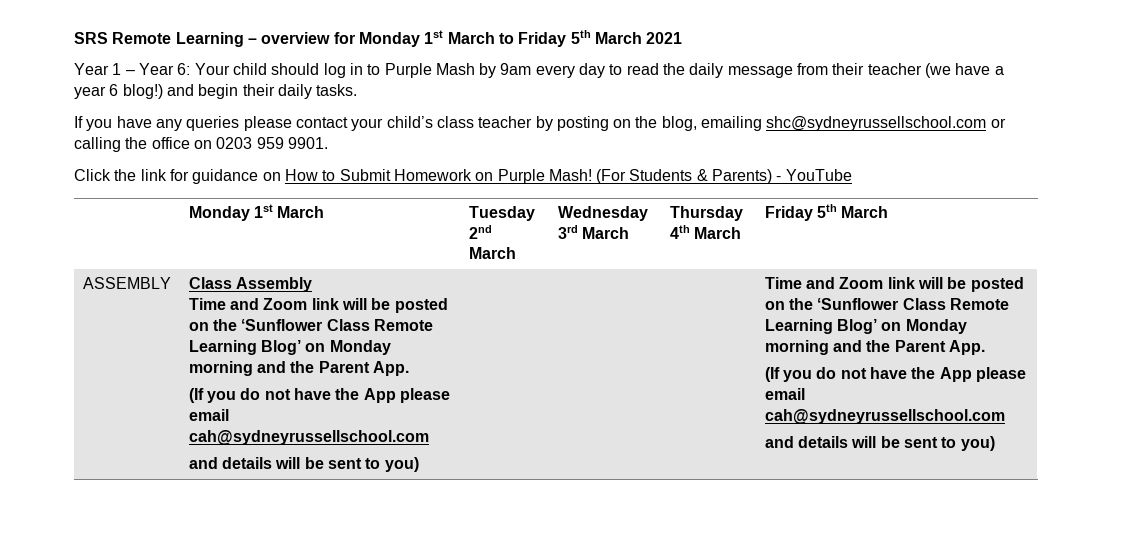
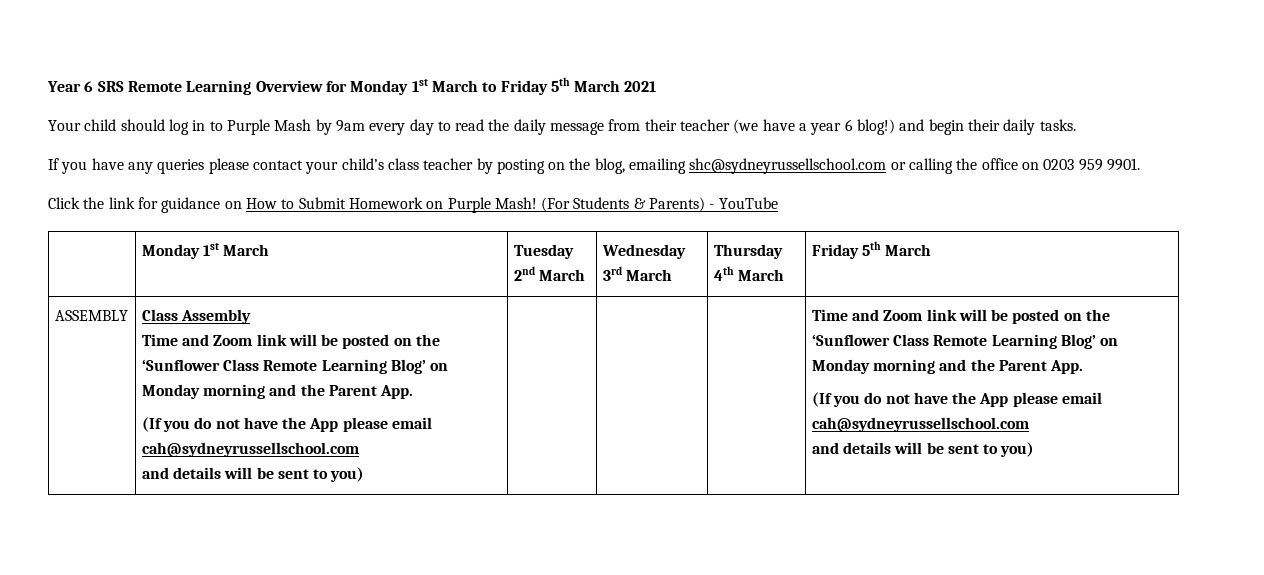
(74, 38) none -> [47,81,94,92] Year 6
[247,32,331,44] – overview -> [255,80,323,92] Overview
[74,63,191,75] Year 1 – Year 6: -> (657, 86) none

